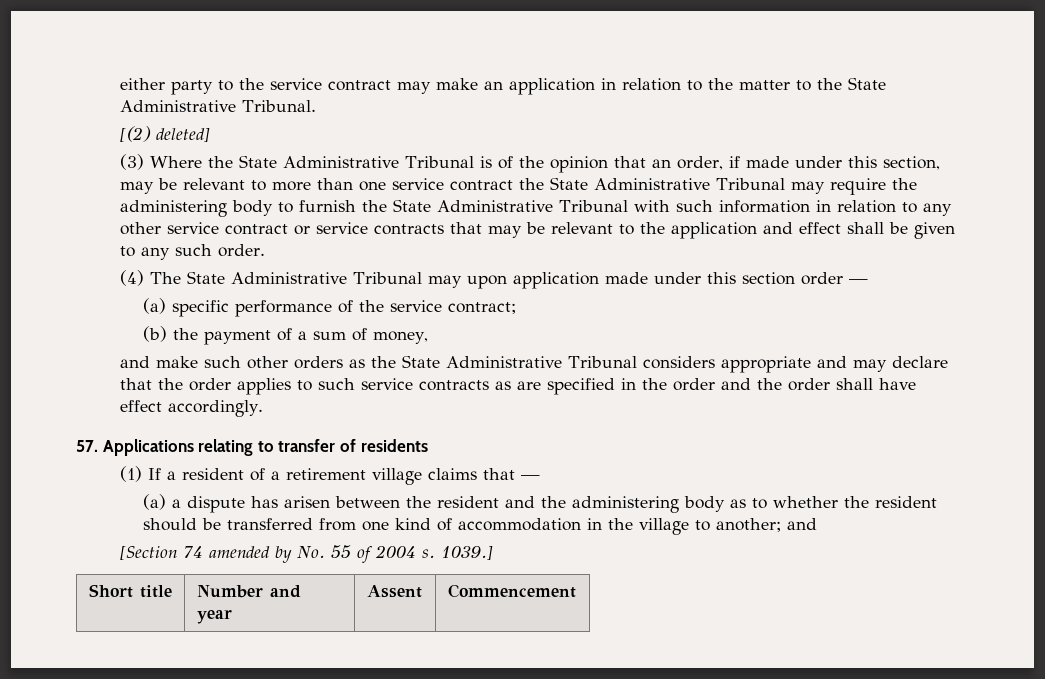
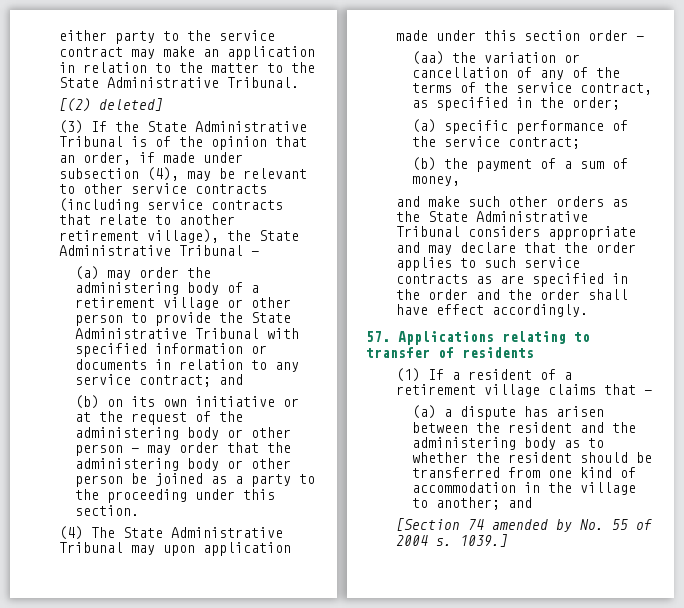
[150,156,203,168] Where -> [91,121,108,132] If
[848,156,941,170] [120,177,918,195] [120,200,357,217] this section, may be relevant to more than one service contract the State Administrative Tribunal may require the administering body to furnish -> [59,167,308,181] [59,183,268,194] [59,198,284,212] [59,214,236,225] [59,229,300,243] [59,245,260,256] [74,266,211,280] [74,282,259,295] [74,297,291,310] [74,312,211,326] subsection (4), may be relevant to other service contracts (including service contracts that relate to another retirement village), the State Administrative Tribunal — // (a) may order the administering body of a retirement village or other person to provide
[676,200,953,216] [120,222,956,239] [120,244,266,260] such information in relation to any other service contract or service contracts that may be relevant to the application and effect shall be given to any such order. -> [74,343,267,357] [74,359,299,372] [74,374,243,387] [74,395,299,409] [74,411,243,425] [74,427,291,440] [74,442,291,456] [74,458,291,471] [74,473,315,487] [74,489,275,503] [74,505,139,516] specified information or documents in relation to any service contract; and // (b) on its own initiative or at the request of the administering body or other person — may order that the administering body or other person be joined as a party to the proceeding under this section.
(869, 281) none -> [411,51,580,65] [411,67,620,80] [411,82,652,95] [411,97,620,111] // (aa) the variation or cancellation of any of the terms of the service contract, as specified in the order;
[88,584,172,598] [196,585,301,598] [196,609,232,624] [366,585,422,598] [447,584,576,598] // Short title | Number and year | Assent | Commencement -> (509, 540) none

